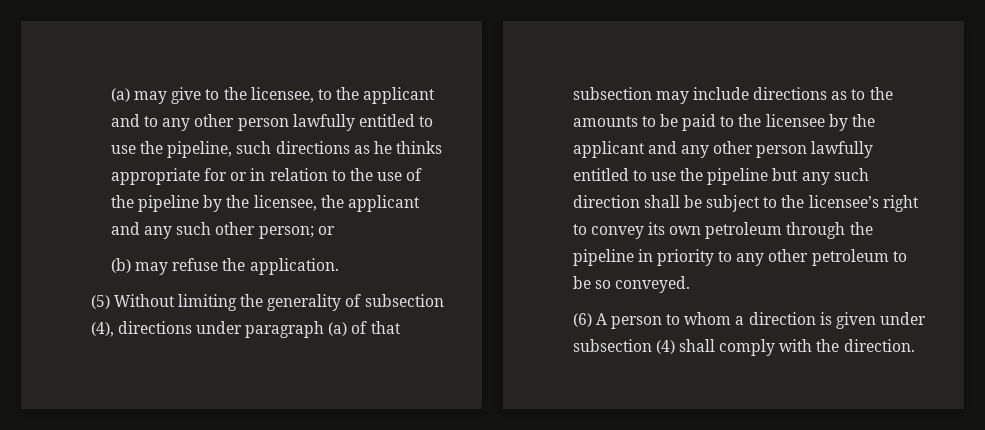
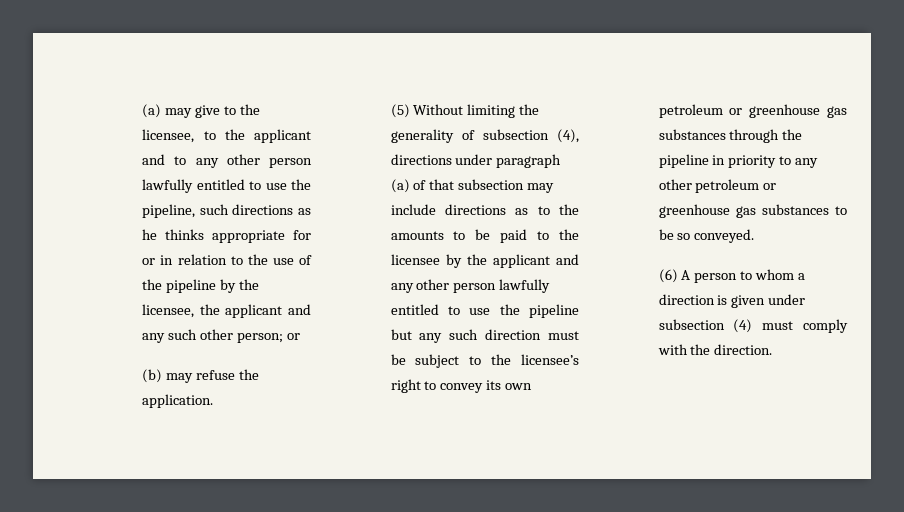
[643,195,680,208] shall -> [548,331,579,340] must
(783, 230) none -> [729,104,847,118] [658,129,726,140] or greenhouse gas substances
(889, 257) none -> [763,183,777,190] [658,204,829,218] or greenhouse gas substances
[678,339,715,352] shall -> [762,321,794,330] must

